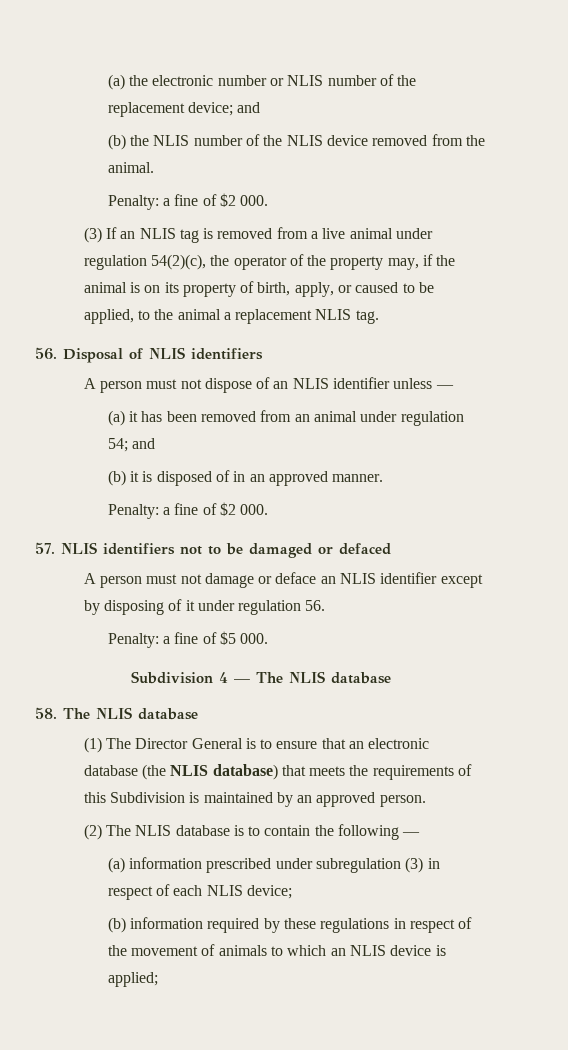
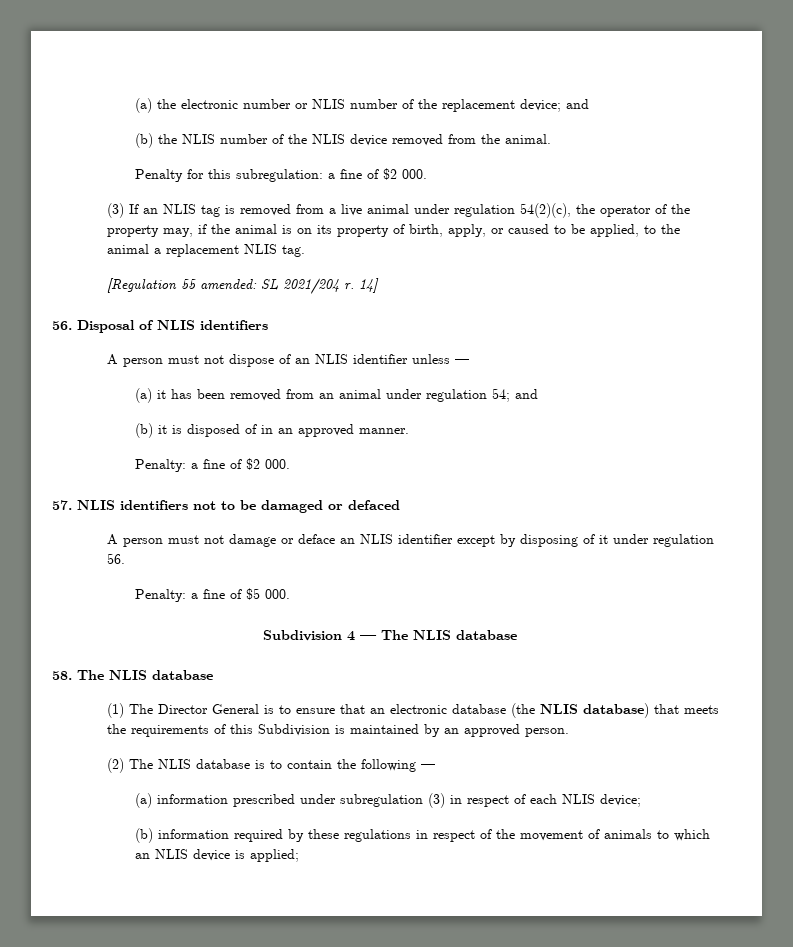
[107,195,159,210] Penalty: -> [135,169,324,182] Penalty for this subregulation:
(379, 317) none -> [107,278,380,294] // [Regulation 55 amended: SL 2021/204 r. 14]

